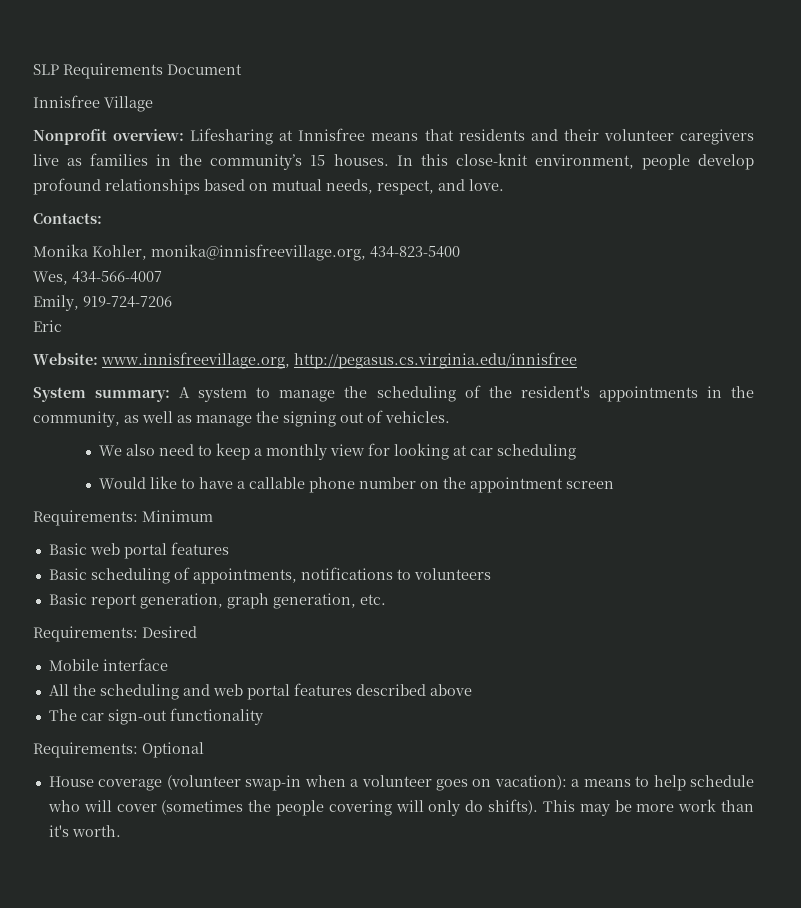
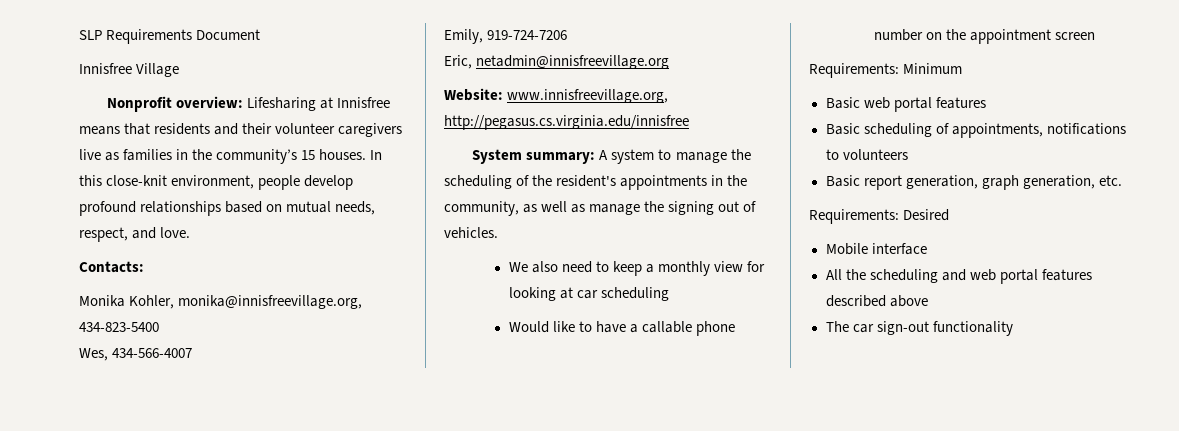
[33,320,62,332] Eric -> [444,55,670,69] Eric, netadmin@innisfreevillage.org
[33,742,204,758] [48,775,754,791] [47,799,754,816] [48,825,121,837] // Requirements: Optional // House coverage (volunteer swap-in when a volunteer goes on vacation): a means to help schedule who will cover (sometimes the people covering will only do shifts). This may be more work than it's worth. -> (1013, 328) none

